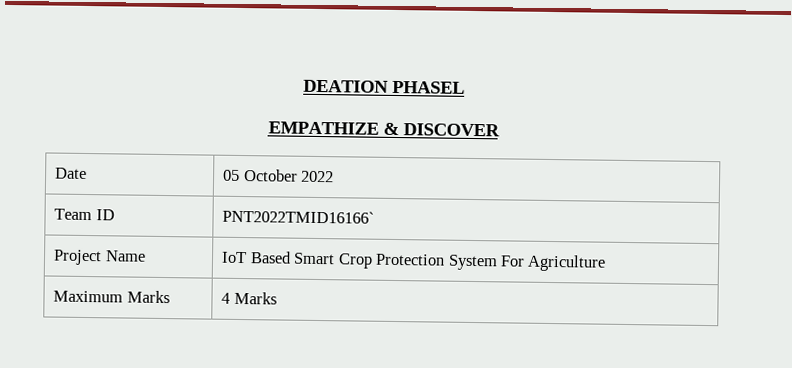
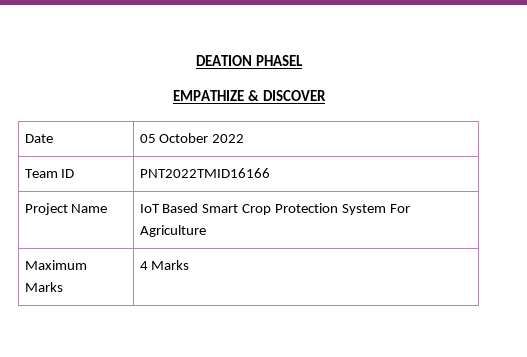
[222,209,376,224] PNT2022TMID16166` -> [139,168,270,178] PNT2022TMID16166

